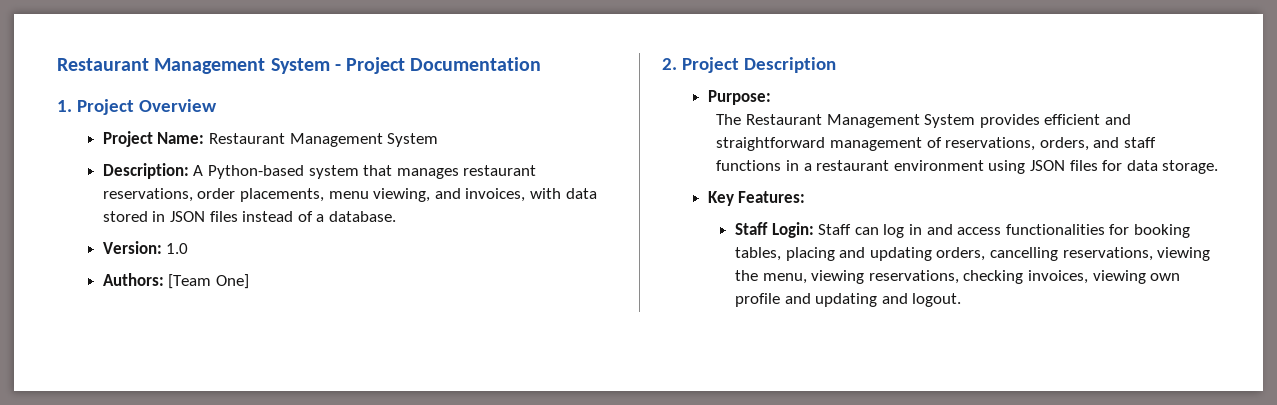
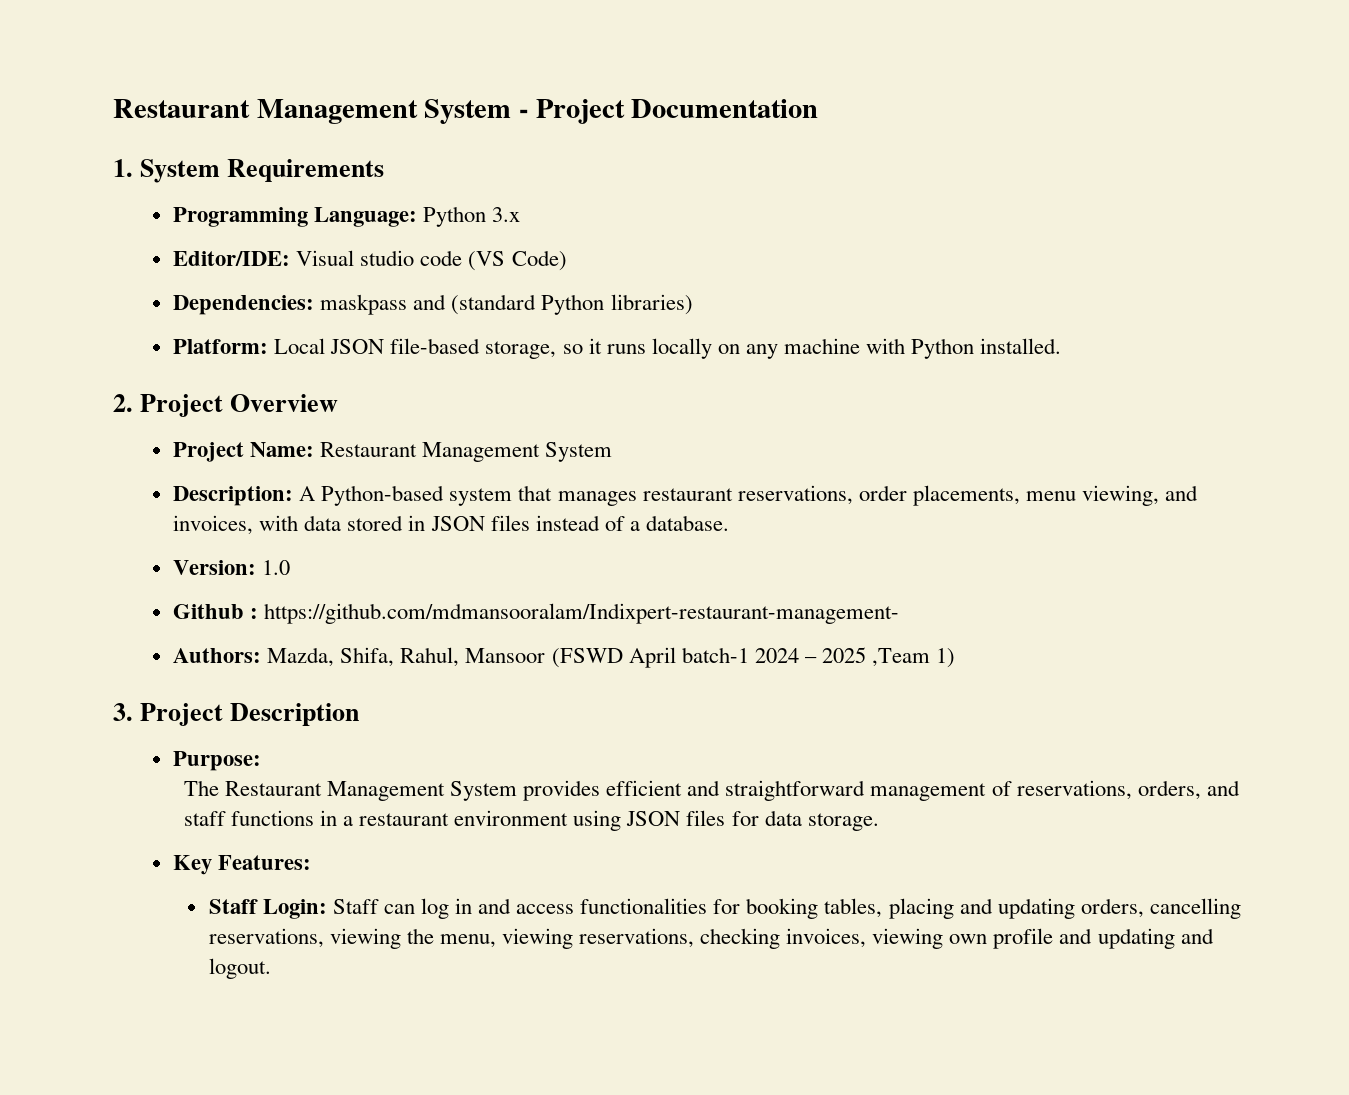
(72, 106) none -> [140,159,385,183] [173,206,521,227] [173,250,567,271] [173,294,693,315] [173,338,1062,359] [113,394,133,412] System Requirements // Programming Language: Python 3.x // Editor/IDE: Visual studio code (VS Code) // Dependencies: maskpass and (standard Python libraries) // Platform: Local JSON file-based storage, so it runs locally on any machine with Python installed. // 2.
[102,273,250,289] [662,58,677,70] Authors: [Team One] // 2. -> [173,603,900,624] [173,647,956,668] [113,703,133,721] Github : https://github.com/mdmansooralam/Indixpert-restaurant-management- // Authors: Mazda, Shifa, Rahul, Mansoor (FSWD April batch-1 2024 – 2025 ,Team 1) // 3.

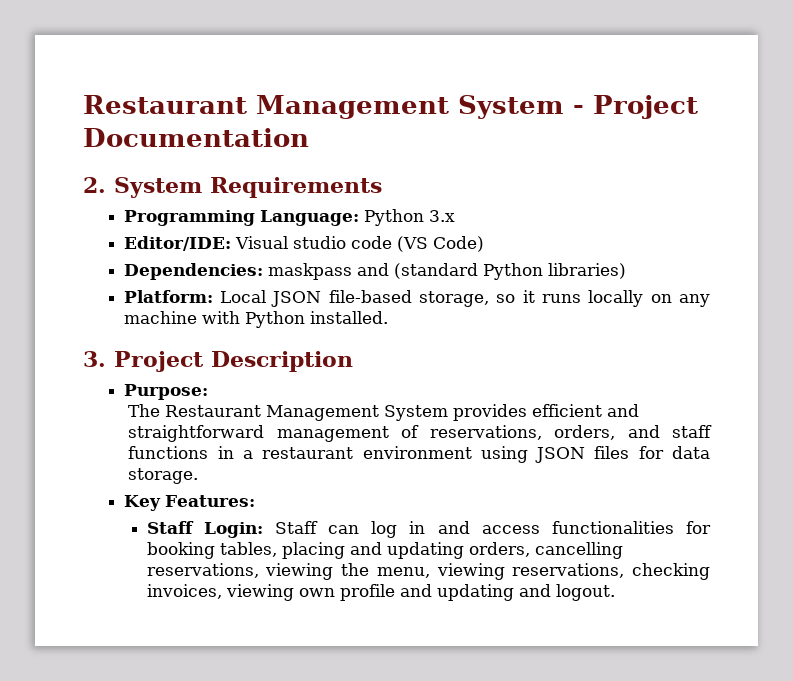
[113,159,133,177] 1. -> [83,177,106,193] 2.
[113,394,339,417] [173,442,613,462] [173,485,1199,506] [173,515,729,535] [173,560,291,575] [173,603,900,624] [173,647,956,668] // 2. Project Overview // Project Name: Restaurant Management System // Description: A Python-based system that manages restaurant reservations, order placements, menu viewing, and invoices, with data stored in JSON files instead of a database. // Version: 1.0 // Github : https://github.com/mdmansooralam/Indixpert-restaurant-management- // Authors: Mazda, Shifa, Rahul, Mansoor (FSWD April batch-1 2024 – 2025 ,Team 1) -> (388, 317) none

